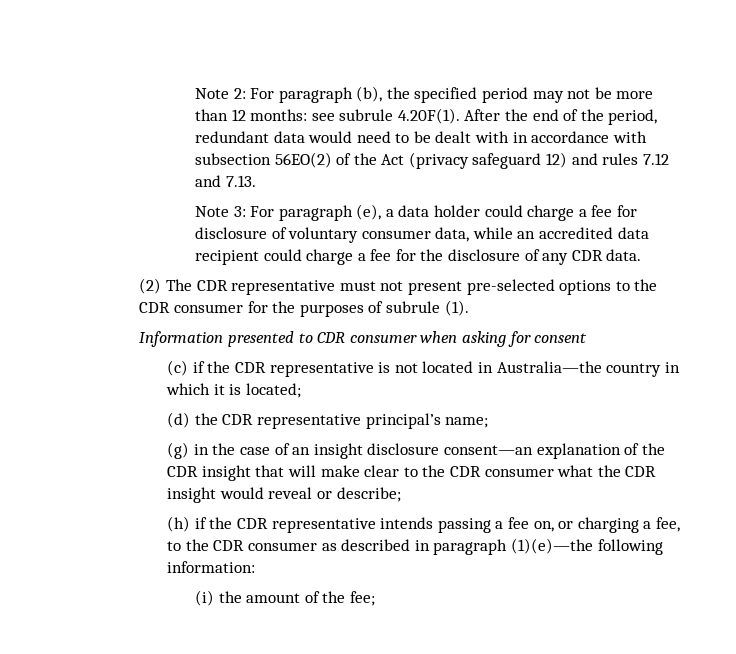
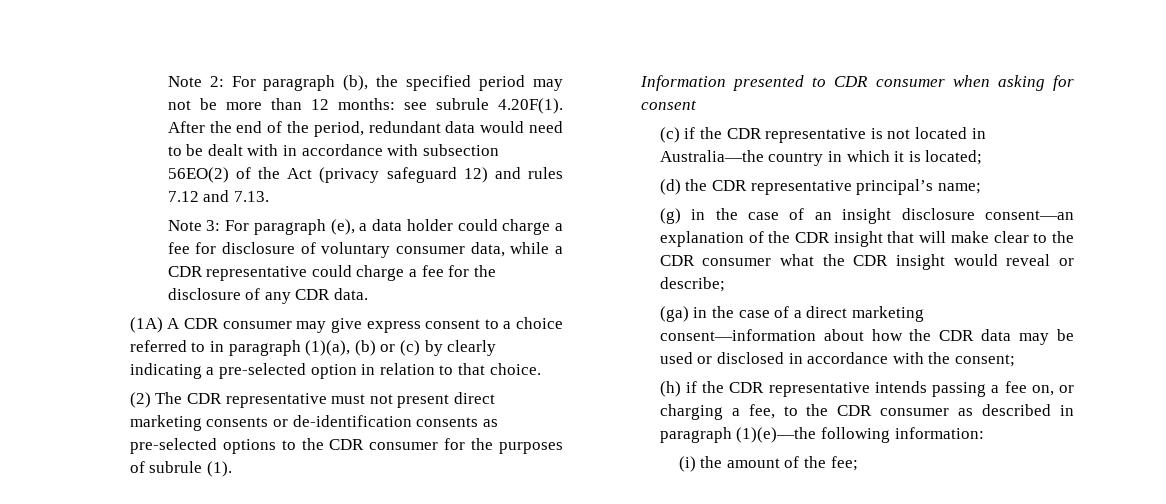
[517,227,649,239] [194,250,259,265] an accredited data recipient -> [554,246,563,254] [167,266,308,281] a CDR representative
(642, 255) none -> [129,317,564,333] [129,340,497,356] [129,363,541,379] // (1A) A CDR consumer may give express consent to a choice referred to in paragraph (1)(a), (b) or (c) by clearly indicating a pre-selected option in relation to that choice.
(463, 288) none -> [453,392,495,404] [129,415,498,431] direct marketing consents or de-identification consents as
(401, 494) none -> [659,306,924,322] [659,329,1074,345] [659,352,1015,367] // (ga) in the case of a direct marketing consent—information about how the CDR data may be used or disclosed in accordance with the consent;

